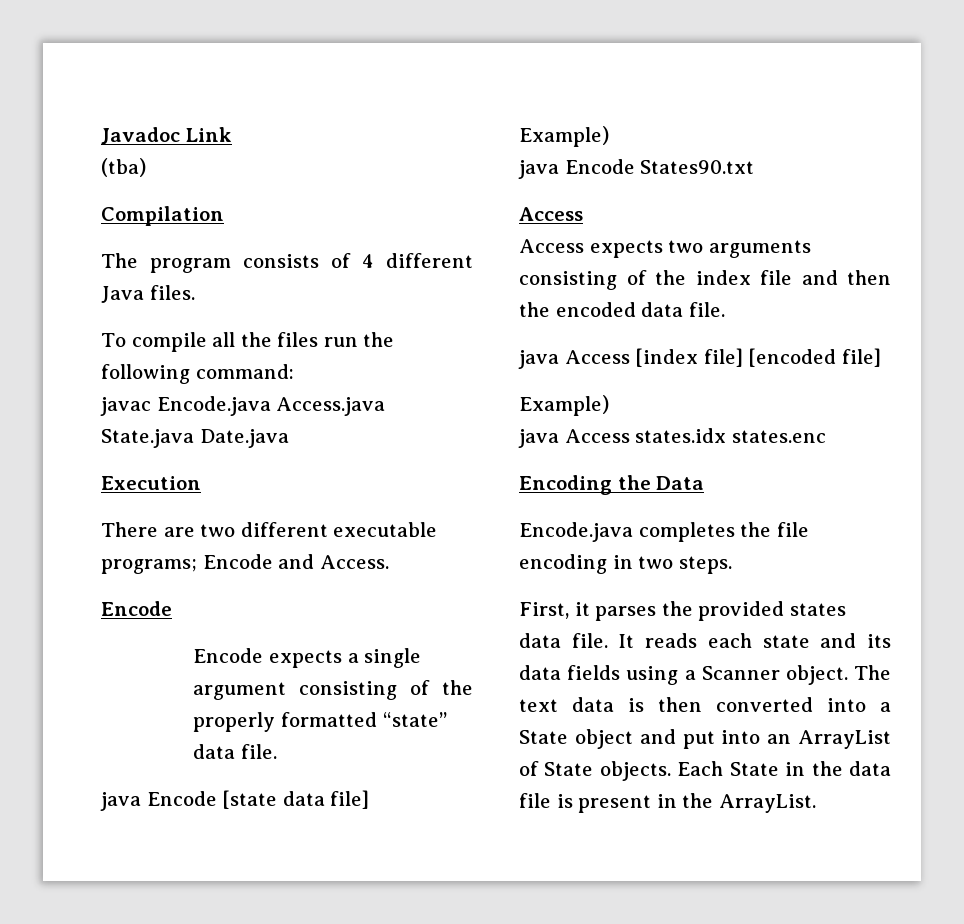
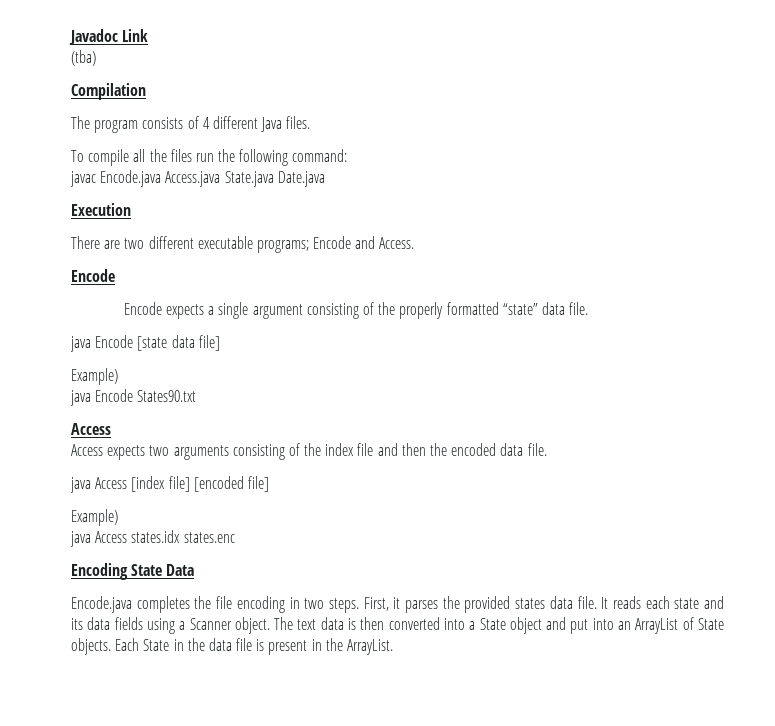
[617,475,651,490] the -> [131,564,163,576] State
(732, 565) // -> (359, 605) none

